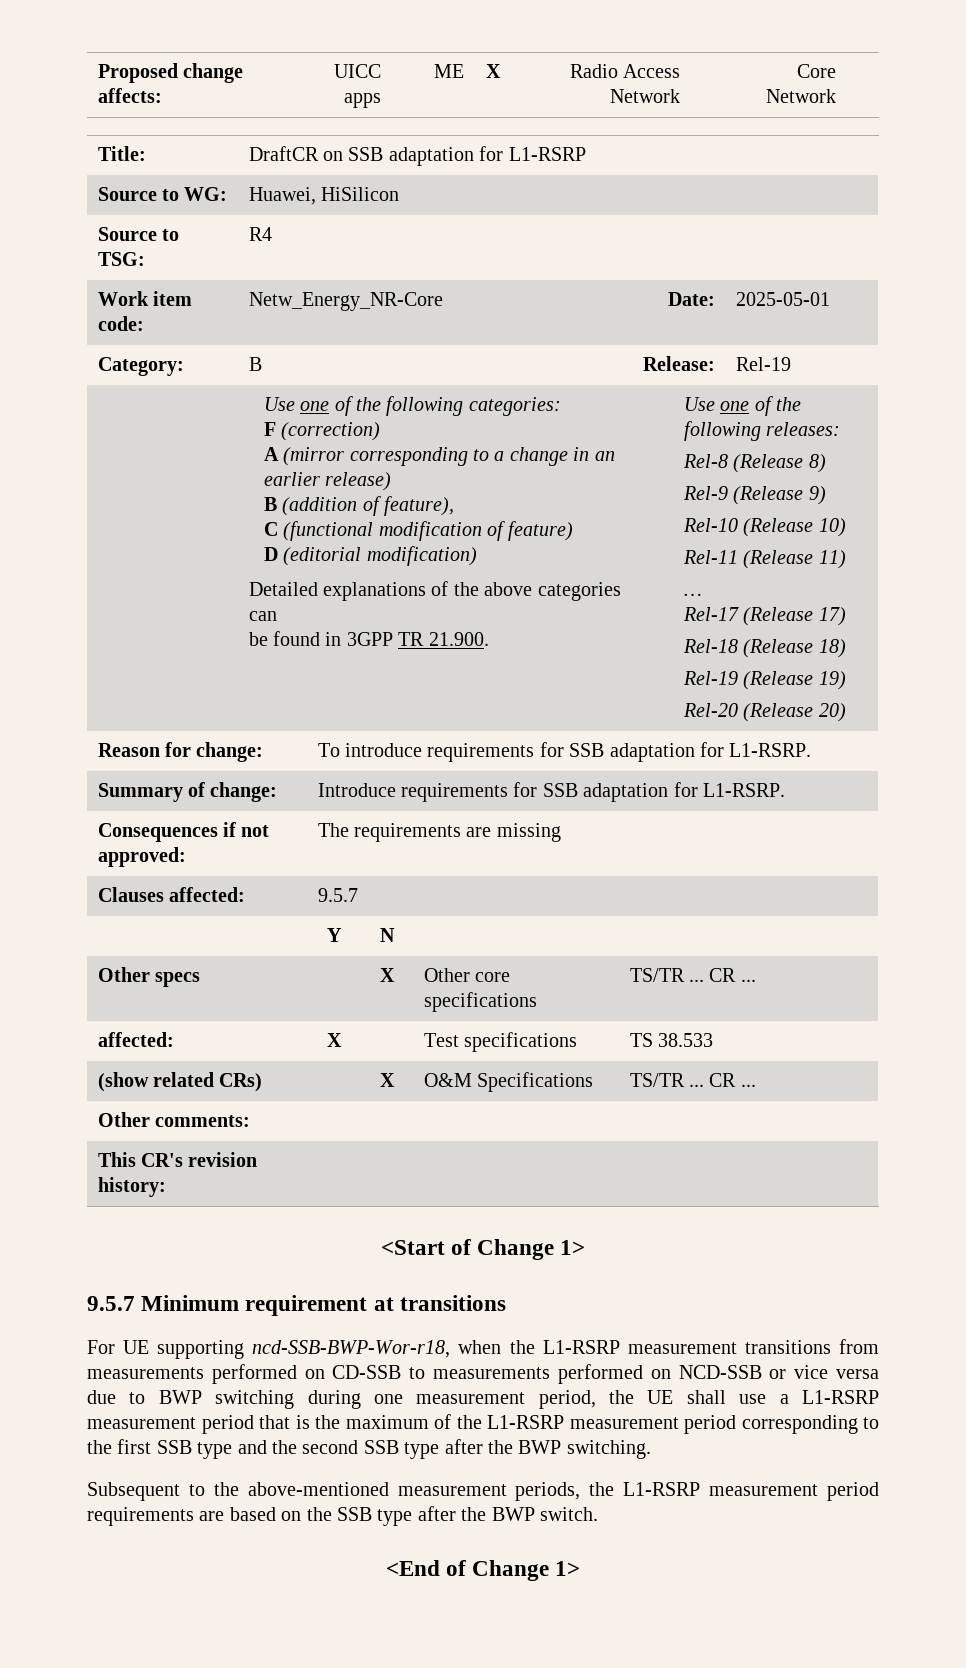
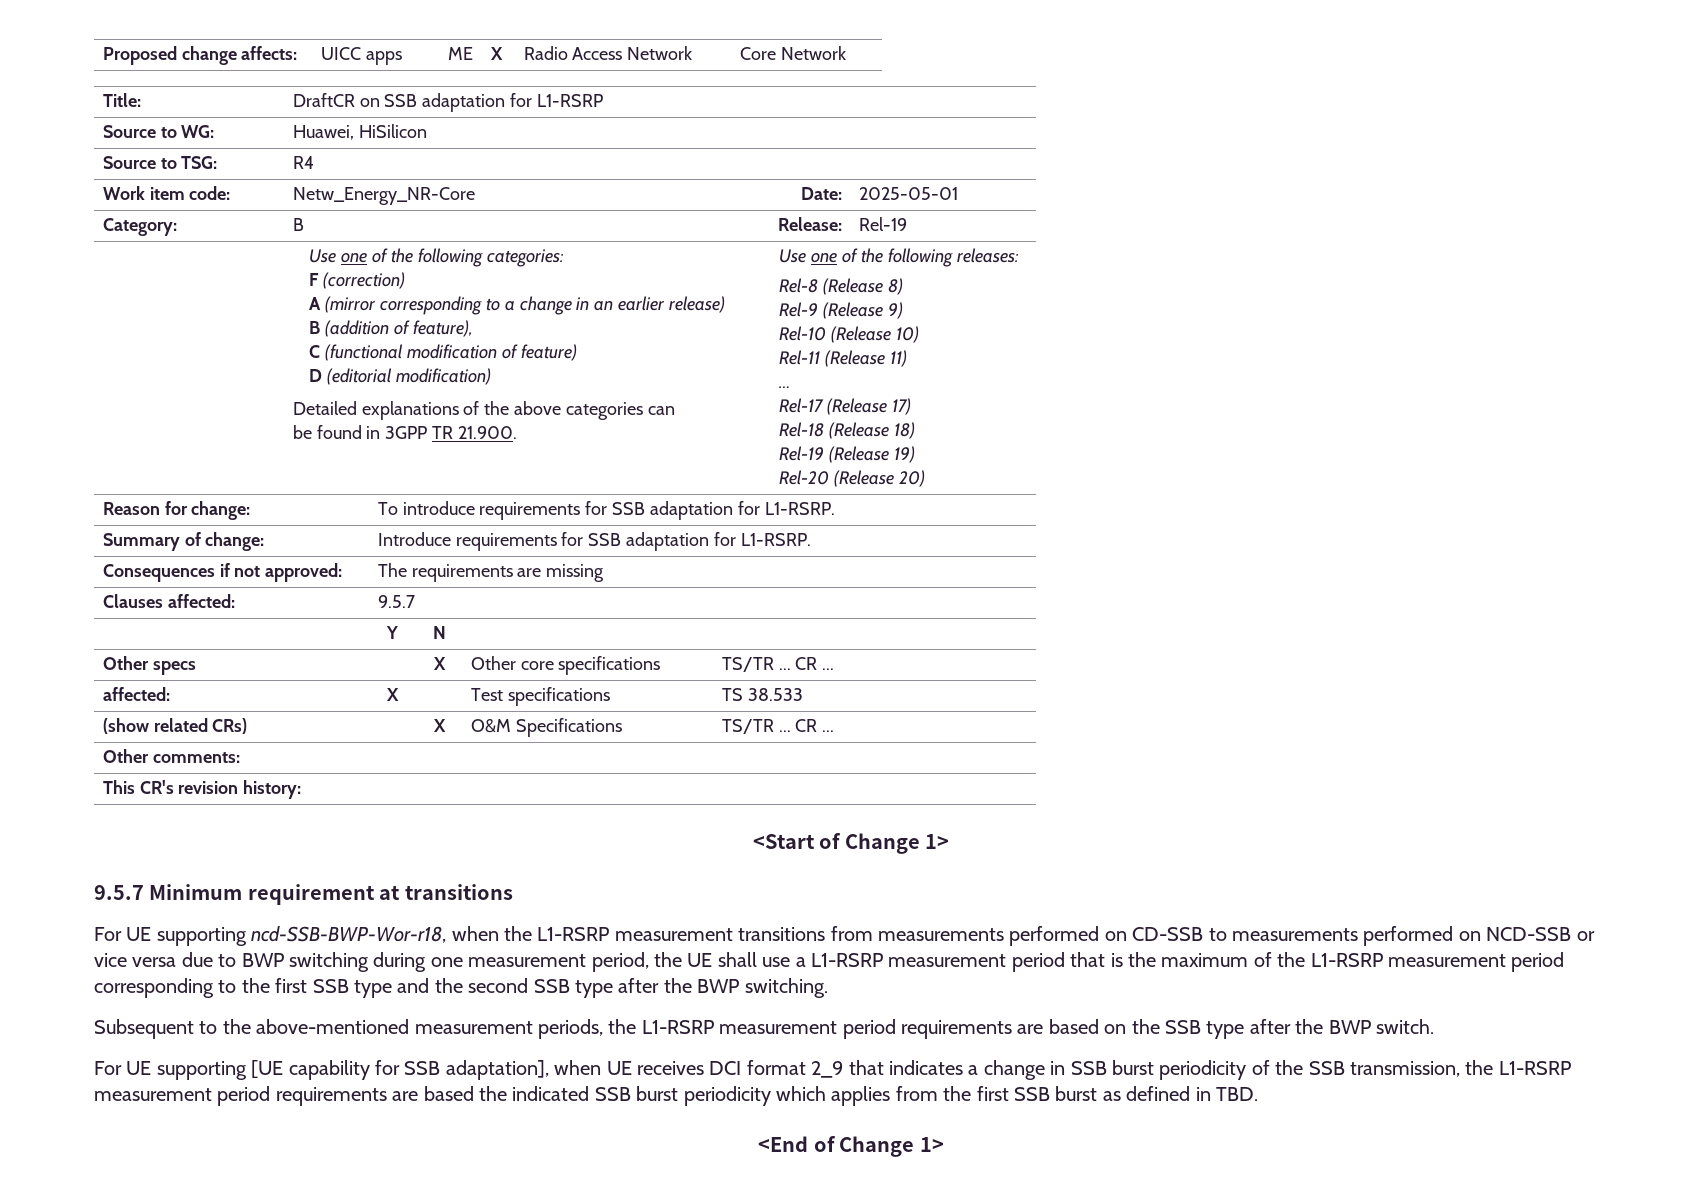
(598, 1514) none -> [94,1060,1571,1080] [94,1086,1258,1106] // For UE supporting [UE capability for SSB adaptation], when UE receives DCI format 2_9 that indicates a change in SSB burst periodicity of the SSB transmission, the L1-RSRP measurement period requirements are based the indicated SSB burst periodicity which applies from the first SSB burst as defined in TBD.

